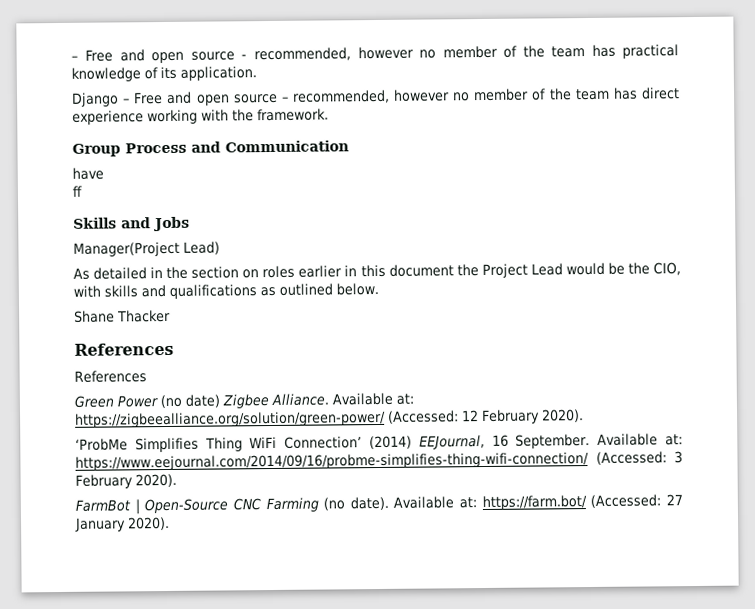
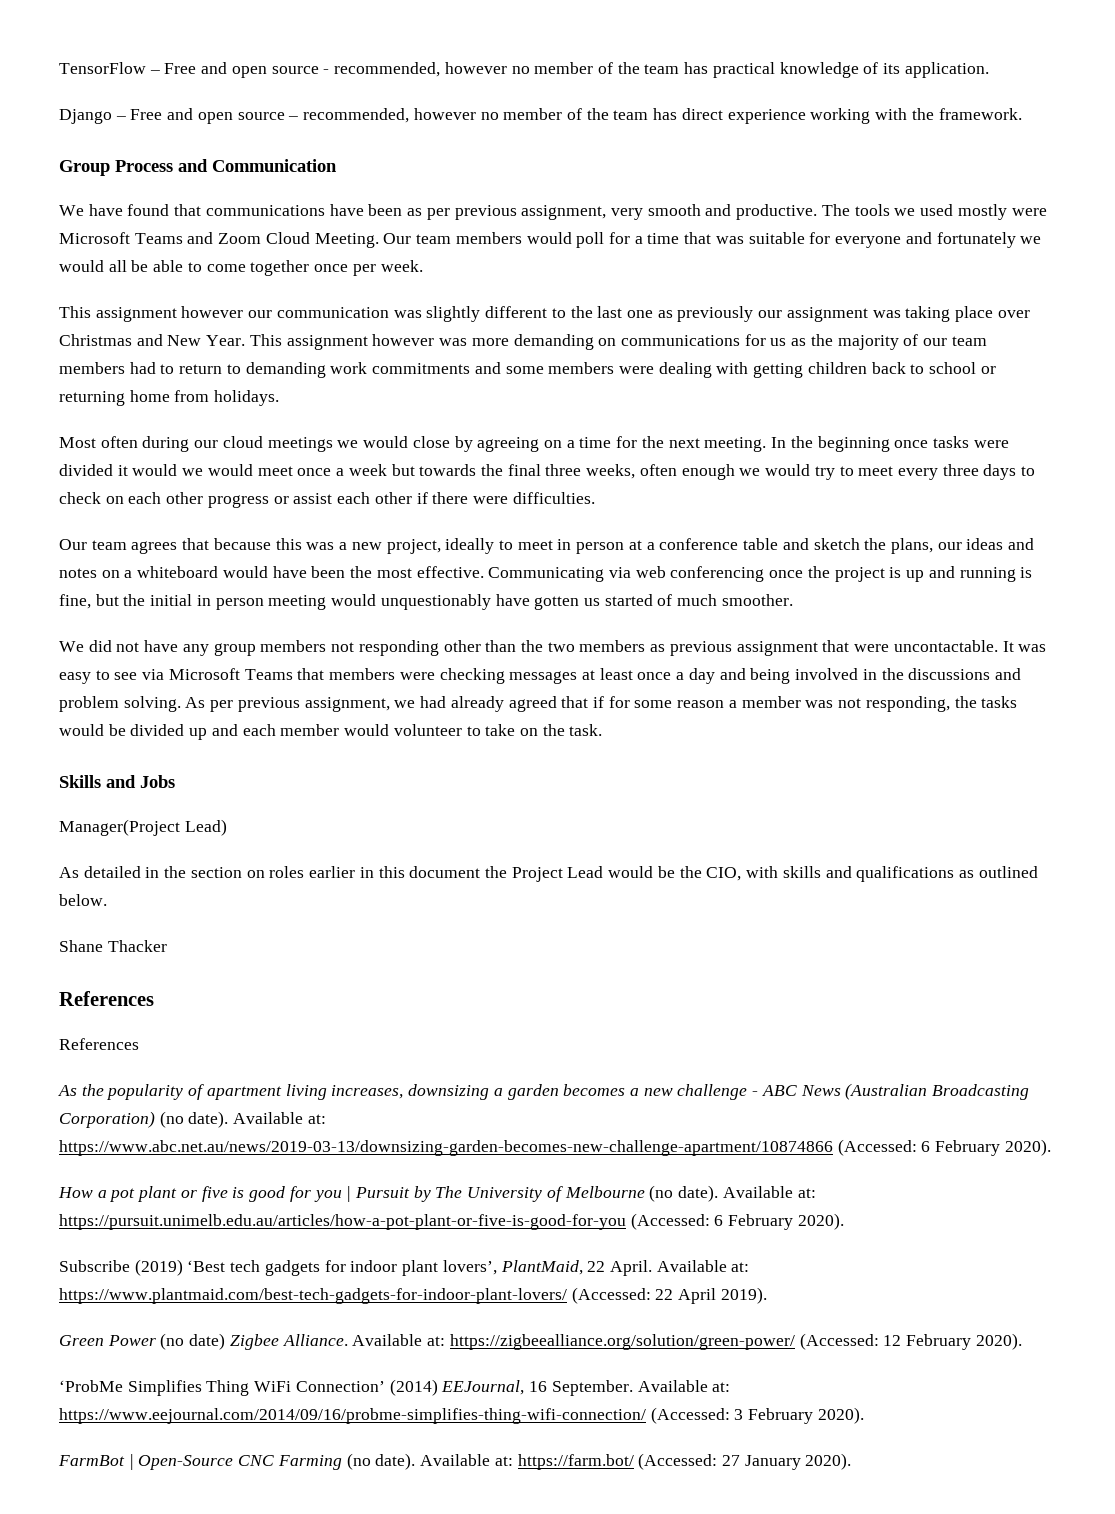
(71, 58) none -> [59,62,146,74] TensorFlow
[72,167,104,180] [72,185,82,197] have // ff -> [59,204,1047,220] [59,232,1042,248] [59,260,423,276] [59,306,1030,322] [59,334,987,350] [59,362,996,378] [59,390,280,406] [59,436,1009,452] [59,464,1036,480] [59,492,595,508] [59,538,1035,554] [59,566,1033,582] [59,594,793,610] [59,640,1047,656] [59,668,1021,684] [59,696,1018,712] [59,724,603,740] We have found that communications have been as per previous assignment, very smooth and productive. The tools we used mostly were Microsoft Teams and Zoom Cloud Meeting. Our team members would poll for a time that was suitable for everyone and fortunately we would all be able to come together once per week. // This assignment however our communication was slightly different to the last one as previously our assignment was taking place over Christmas and New Year. This assignment however was more demanding on communications for us as the majority of our team members had to return to demanding work commitments and some members were dealing with getting children back to school or returning home from holidays. // Most often during our cloud meetings we would close by agreeing on a time for the next meeting. In the beginning once tasks were divided it would we would meet once a week but towards the final three weeks, often enough we would try to meet every three days to check on each other progress or assist each other if there were difficulties. // Our team agrees that because this was a new project, ideally to meet in person at a conference table and sketch the plans, our ideas and notes on a whiteboard would have been the most effective. Communicating via web conferencing once the project is up and running is fine, but the initial in person meeting would unquestionably have gotten us started of much smoother. // We did not have any group members not responding other than the two members as previous assignment that were uncontactable. It was easy to see via Microsoft Teams that members were checking messages at least once a day and being involved in the discussions and problem solving. As per previous assignment, we had already agreed that if for some reason a member was not responding, the tasks would be divided up and each member would volunteer to take on the task.
(147, 376) none -> [58,1083,1030,1100] [59,1111,326,1128] [59,1139,1051,1156] [58,1185,816,1202] [59,1213,844,1230] [59,1259,750,1276] [59,1287,767,1304] // As the popularity of apartment living increases, downsizing a garden becomes a new challenge - ABC News (Australian Broadcasting Corporation) (no date). Available at: https://www.abc.net.au/news/2019-03-13/downsizing-garden-becomes-new-challenge-apartment/10874866 (Accessed: 6 February 2020). // How a pot plant or five is good for you | Pursuit by The University of Melbourne (no date). Available at: https://pursuit.unimelb.edu.au/articles/how-a-pot-plant-or-five-is-good-for-you (Accessed: 6 February 2020). // Subscribe (2019) ‘Best tech gadgets for indoor plant lovers’, PlantMaid, 22 April. Available at: https://www.plantmaid.com/best-tech-gadgets-for-indoor-plant-lovers/ (Accessed: 22 April 2019).

